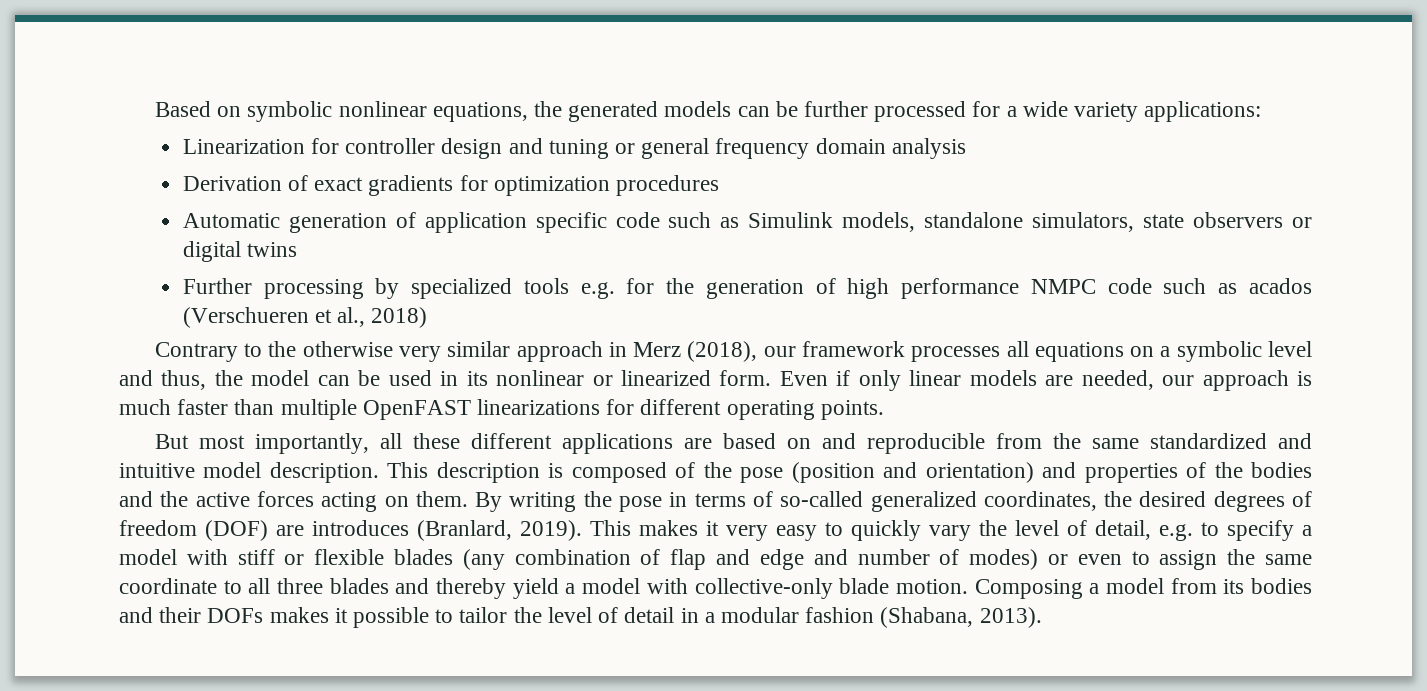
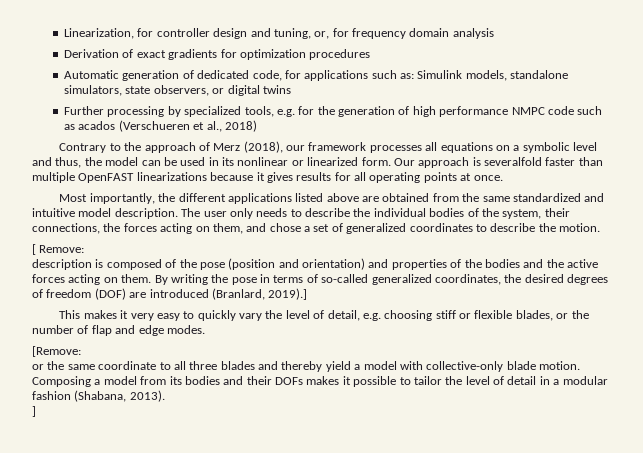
[154,101,1262,122] [182,139,305,154] Based on symbolic nonlinear equations, the generated models can be further processed for a wide variety applications: // Linearization -> [64,28,135,39] Linearization,
[548,138,710,159] tuning or general -> [273,28,349,39] tuning, or, for
[424,212,740,233] application specific code such as -> [197,70,415,81] dedicated code, for applications such as:
[1193,212,1284,228] observers -> [153,85,209,96] observers,
[523,278,569,294] tools -> [244,106,274,117] tools,
[302,341,627,362] otherwise very similar approach in -> [144,142,210,153] approach of
[779,370,1195,391] Even if only linear models are needed, our -> [393,158,415,166] Our
[119,399,171,415] much -> [484,157,542,166] severalfold
[606,399,884,420] [154,433,985,454] for different operating points. // But most importantly, all these different applications are based on and reproducible -> [210,172,503,183] [59,193,430,204] because it gives results for all operating points at once. // Most importantly, the different applications listed above are obtained
[387,462,429,478] This -> [181,208,570,219] [32,223,600,234] [32,244,85,255] The user only needs to describe the individual bodies of the system, their connections, the forces acting on them, and chose a set of generalized coordinates to describe the motion. // [ Remove: //
[312,520,582,541] introduces (Branlard, 2019). -> [149,288,308,300] introduced (Branlard, 2019).] //
[1201,520,1312,541] [119,549,1218,570] to specify a model with stiff or flexible blades (any combination of flap and edge and number of modes) or even to assign -> [384,310,589,321] [32,325,205,336] [32,346,81,357] [32,364,44,370] choosing stiff or flexible blades, or the number of flap and edge modes. // [Remove: // or
(1042, 617) none -> [32,406,36,417] // ]

